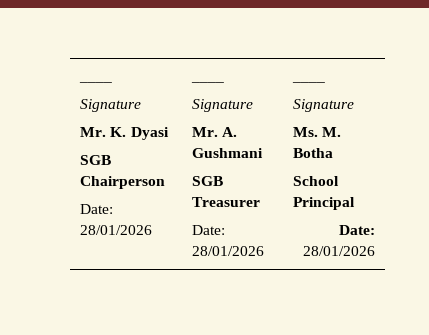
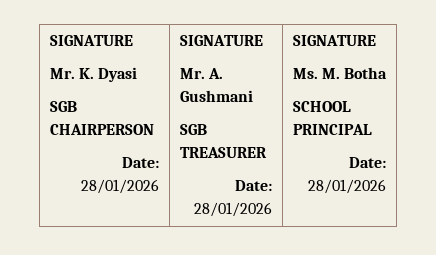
[79,81,113,83] [80,99,142,112] ____ // Signature -> [49,35,133,46] SIGNATURE
[80,176,166,189] [80,204,114,214] [80,225,153,235] [191,81,225,83] [192,99,254,112] Chairperson // Date: 28/01/2026 | ____ // Signature -> [49,124,154,135] [122,157,160,168] [81,179,160,194] [179,35,263,46] CHAIRPERSON // Date: 28/01/2026 | SIGNATURE
[192,197,261,207] [192,225,226,235] [192,246,265,256] [292,81,326,83] [293,99,355,112] Treasurer // Date: 28/01/2026 | ____ // Signature -> [179,147,267,158] [235,180,273,191] [194,202,273,217] [292,35,376,46] TREASURER // Date: 28/01/2026 | SIGNATURE
[293,176,340,186] [293,197,356,210] School Principal -> [292,101,351,112] [292,124,372,135] SCHOOL PRINCIPAL

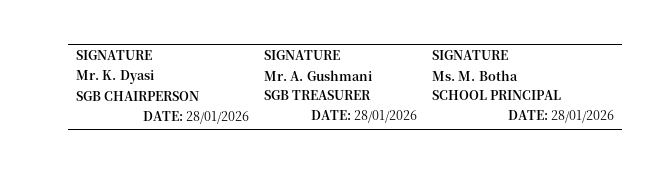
[122,157,160,168] Date: -> [142,111,183,121] DATE:
[235,180,273,191] Date: -> [310,110,351,120] DATE:
[349,157,387,168] Date: -> [507,110,548,120] DATE:

